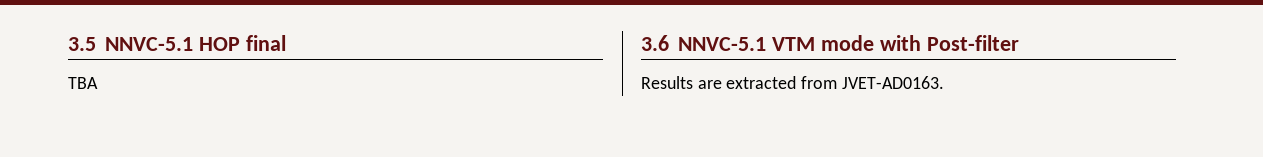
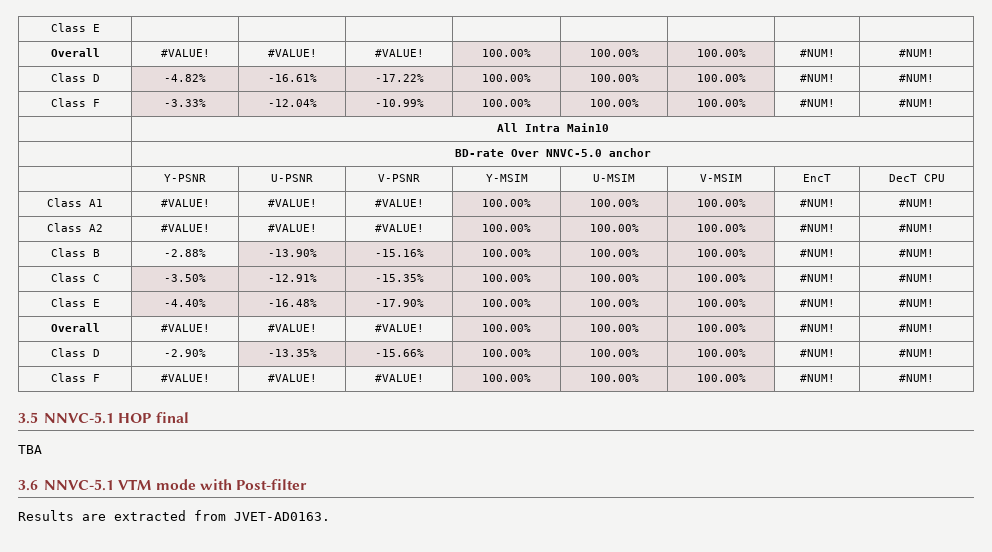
(68, 44) none -> [50,23,100,32] [50,48,100,57] [160,49,210,57] [267,49,317,57] [374,49,424,57] [482,49,531,57] [589,49,639,57] [696,49,746,57] [799,49,835,57] [899,49,934,57] [50,73,100,82] [163,74,206,82] [267,74,317,82] [374,74,424,82] [482,74,531,82] [589,74,639,82] [696,74,746,82] [799,74,835,82] [899,74,934,82] [50,98,100,107] [163,99,206,107] [267,99,317,107] [374,99,424,107] [482,99,531,107] [589,99,639,107] [696,99,746,107] [799,99,835,107] [899,99,934,107] [496,123,609,132] [454,148,651,157] [163,174,206,182] [271,174,313,182] [378,174,420,182] [485,174,528,182] [593,174,635,182] [700,174,742,182] [803,174,831,182] [888,174,945,182] [47,198,103,207] [160,199,210,207] [267,199,317,207] [374,199,424,207] [482,199,531,207] [589,199,639,207] [696,199,746,207] [799,199,835,207] [899,199,934,207] [47,223,103,232] [160,224,210,232] [267,224,317,232] [374,224,424,232] [482,224,531,232] [589,224,639,232] [696,224,746,232] [799,224,835,232] [899,224,934,232] [50,248,100,257] [163,249,206,257] [267,249,317,257] [374,249,424,257] [482,249,531,257] [589,249,639,257] [696,249,746,257] [799,249,835,257] [899,249,934,257] [50,273,100,282] [163,274,206,282] [267,274,317,282] [374,274,424,282] [482,274,531,282] [589,274,639,282] [696,274,746,282] [799,274,835,282] [899,274,934,282] [50,298,100,307] [163,299,206,307] [267,299,317,307] [374,299,424,307] [482,299,531,307] [589,299,639,307] [696,299,746,307] [799,299,835,307] [899,299,934,307] [50,323,100,332] [160,324,210,332] [267,324,317,332] [374,324,424,332] [482,324,531,332] [589,324,639,332] [696,324,746,332] [799,324,835,332] [899,324,934,332] [50,348,100,357] [163,349,206,357] [267,349,317,357] [374,349,424,357] [482,349,531,357] [589,349,639,357] [696,349,746,357] [799,349,835,357] [899,349,934,357] [50,373,100,382] [160,374,210,382] [267,374,317,382] [374,374,424,382] [482,374,531,382] [589,374,639,382] [696,374,746,382] [799,374,835,382] [899,374,934,382] Class E | | | | | | | | // Overall | #VALUE! | #VALUE! | #VALUE! | 100.00% | 100.00% | 100.00% | #NUM! | #NUM! // Class D | -4.82% | -16.61% | -17.22% | 100.00% | 100.00% | 100.00% | #NUM! | #NUM! // Class F | -3.33% | -12.04% | -10.99% | 100.00% | 100.00% | 100.00% | #NUM! | #NUM! // | All Intra Main10 // | BD-rate Over NNVC-5.0 anchor // | Y-PSNR | U-PSNR | V-PSNR | Y-MSIM | U-MSIM | V-MSIM | EncT | DecT CPU // Class A1 | #VALUE! | #VALUE! | #VALUE! | 100.00% | 100.00% | 100.00% | #NUM! | #NUM! // Class A2 | #VALUE! | #VALUE! | #VALUE! | 100.00% | 100.00% | 100.00% | #NUM! | #NUM! // Class B | -2.88% | -13.90% | -15.16% | 100.00% | 100.00% | 100.00% | #NUM! | #NUM! // Class C | -3.50% | -12.91% | -15.35% | 100.00% | 100.00% | 100.00% | #NUM! | #NUM! // Class E | -4.40% | -16.48% | -17.90% | 100.00% | 100.00% | 100.00% | #NUM! | #NUM! // Overall | #VALUE! | #VALUE! | #VALUE! | 100.00% | 100.00% | 100.00% | #NUM! | #NUM! // Class D | -2.90% | -13.35% | -15.66% | 100.00% | 100.00% | 100.00% | #NUM! | #NUM! // Class F | #VALUE! | #VALUE! | #VALUE! | 100.00% | 100.00% | 100.00% | #NUM! | #NUM! //

